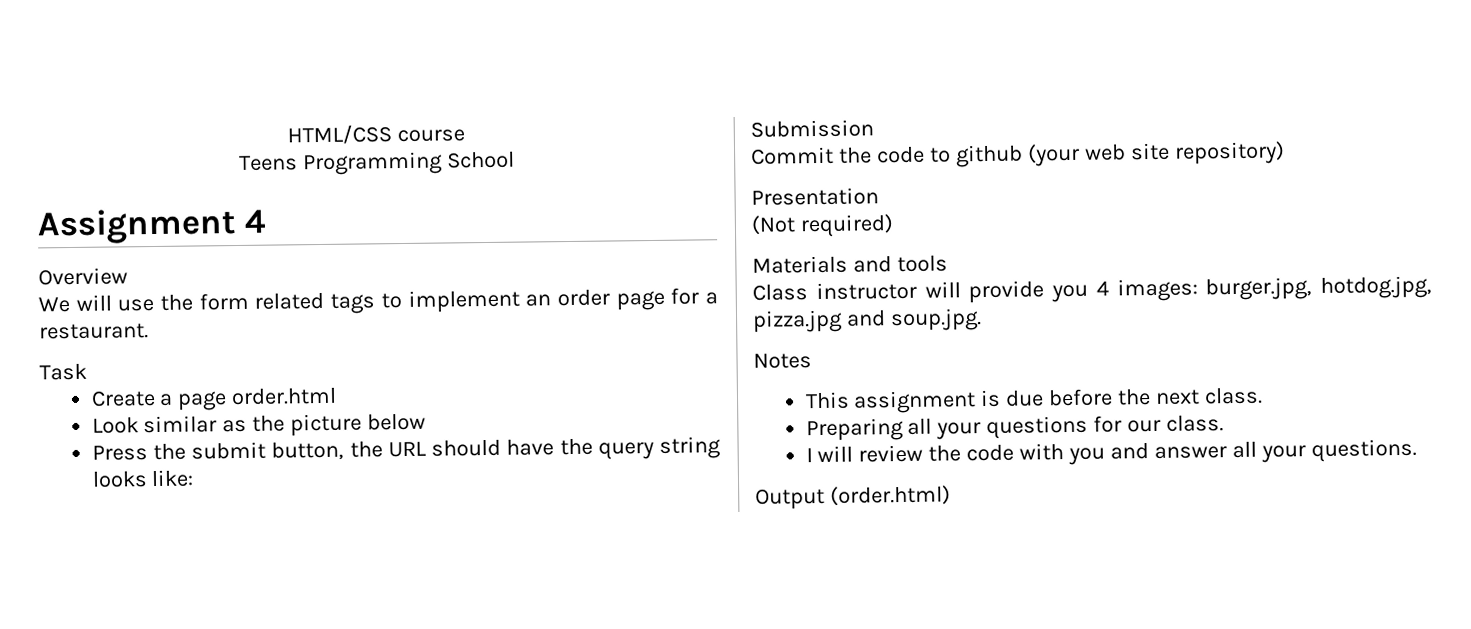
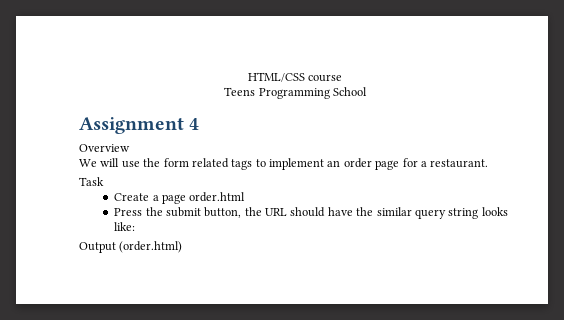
[91,413,427,437] // Look similar as the picture below -> (246, 197) none
(593, 447) none -> [376,207,412,216] similar
[750,119,874,138] [750,141,1285,168] [751,187,879,206] [751,214,894,238] [752,255,948,274] [752,275,1432,304] [752,308,982,333] [753,353,812,369] [804,387,1264,414] [805,415,1225,442] [805,438,1417,465] // Submission // Commit the code to github (your web site repository) // Presentation // (Not required) // Materials and tools // Class instructor will provide you 4 images: burger.jpg, hotdog.jpg, pizza.jpg and soup.jpg. // Notes // This assignment is due before the next class. // Preparing all your questions for our class. // I will review the code with you and answer all your questions. -> (136, 226) none

